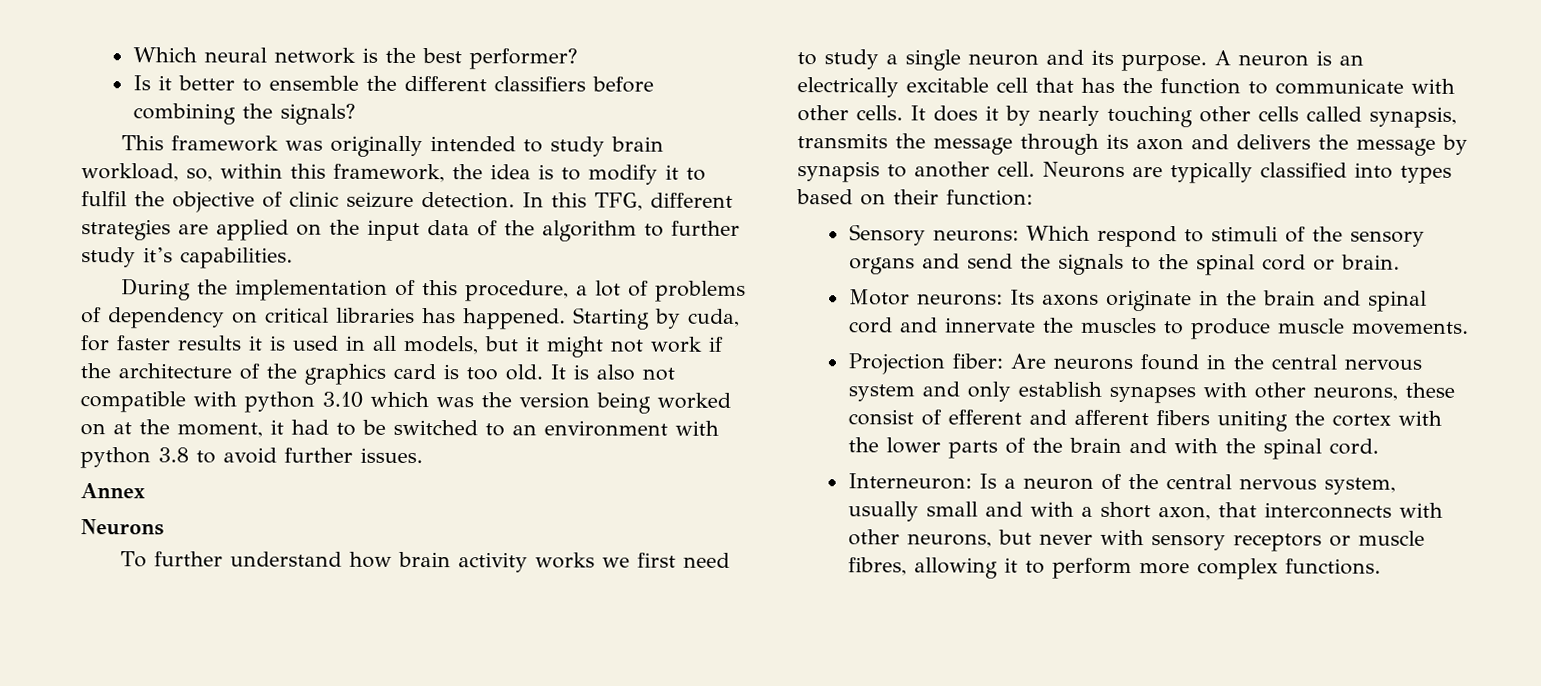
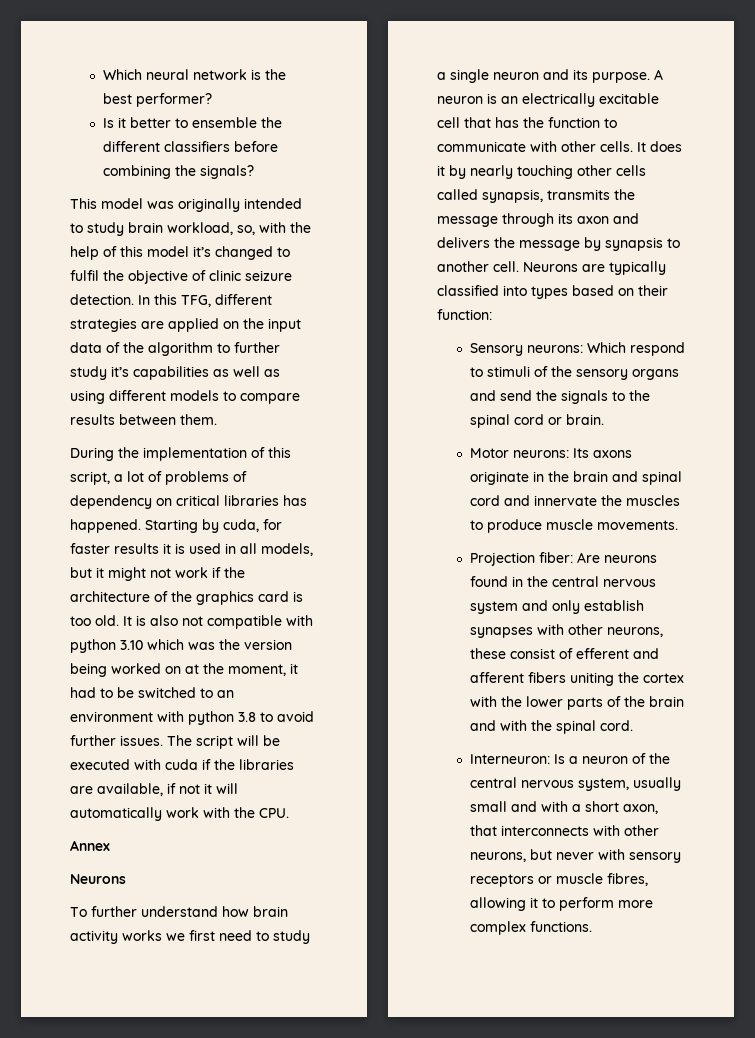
[170,135,279,152] framework -> [101,198,143,209] model
[220,163,679,185] within this framework, the idea is to modify it -> [259,222,311,233] [70,246,273,260] with the help of this model it’s changed
[180,247,293,269] capabilities. -> [133,366,280,380] [70,390,300,404] [70,414,217,425] capabilities as well as using different models to compare results between them.
[464,280,569,302] procedure, -> [70,471,110,485] script,
(423, 455) none -> [167,735,280,749] [70,759,294,770] [70,783,238,796] [70,807,289,821] The script will be executed with cuda if the libraries are available, if not it will automatically work with the CPU.

